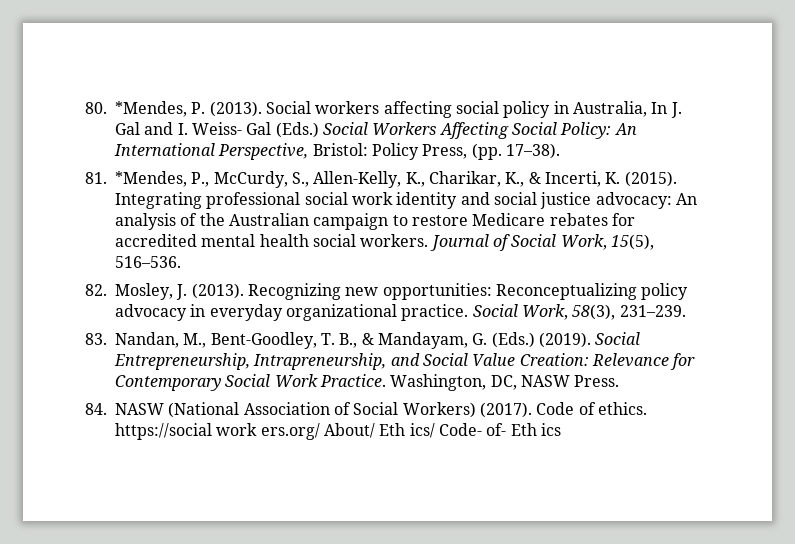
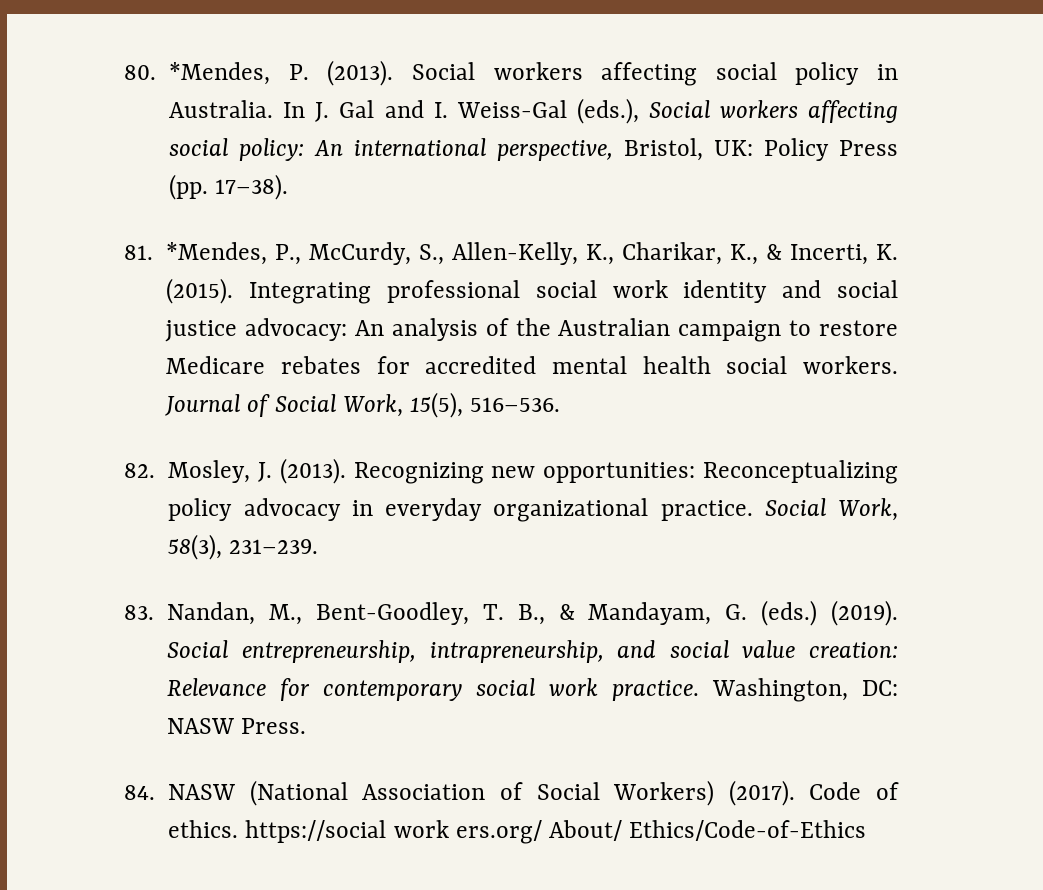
[572,101,647,117] Australia, -> [169,100,274,118] Australia.
[191,122,637,139] [114,143,468,160] Weiss- Gal (Eds.) Social Workers Affecting Social Policy: An International Perspective, Bristol: Policy Press, -> [456,98,899,124] [169,138,898,161] Weiss-Gal (eds.), Social workers affecting social policy: An international perspective, Bristol, UK: Policy Press
[491,332,535,348] (Eds.) -> [761,600,818,626] (eds.)
[114,353,696,370] [115,374,517,391] Entrepreneurship, Intrapreneurship, and Social Value Creation: Relevance for Contemporary Social Work Practice. Washington, DC, -> [241,640,898,663] [167,678,898,702] entrepreneurship, intrapreneurship, and social value creation: Relevance for contemporary social work practice. Washington, DC:
[379,423,561,438] Eth ics/ Code- of- Eth ics -> [629,820,867,841] Ethics/Code-of-Ethics

